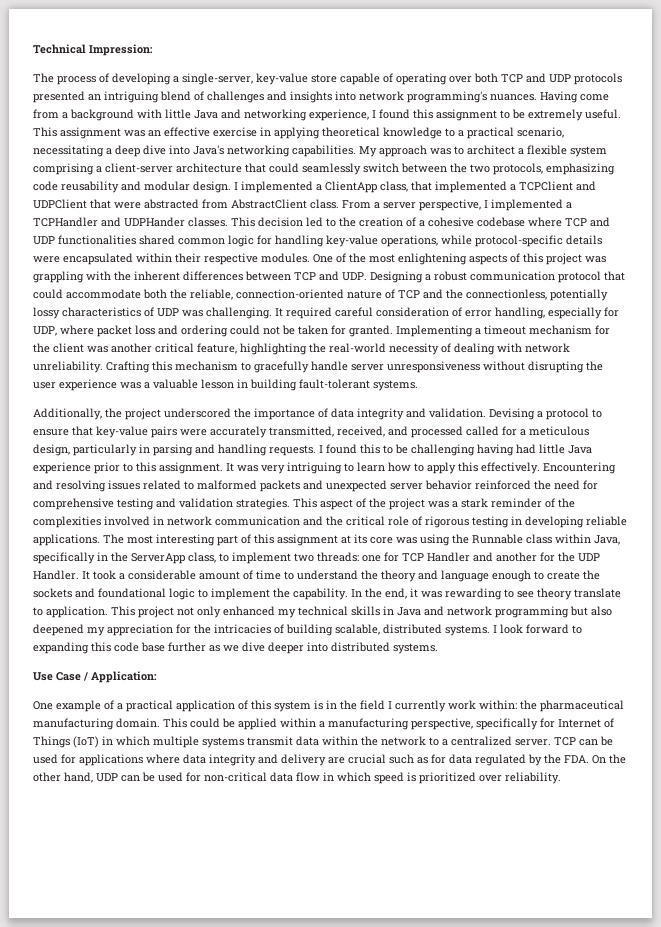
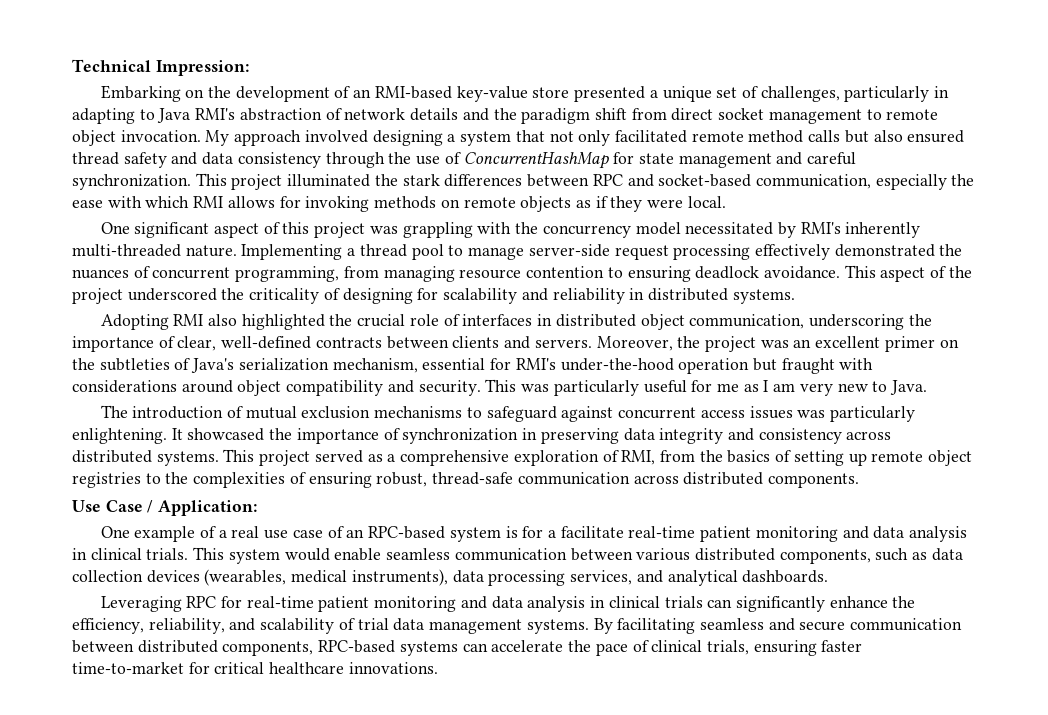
[33,73,622,85] [33,91,609,103] [33,109,621,121] [33,127,564,139] [33,145,607,157] [33,163,615,175] [33,181,596,193] [33,199,572,211] [33,217,610,227] [33,235,602,247] [33,253,507,265] The process of developing a single-server, key-value store capable of operating over both TCP and UDP protocols presented an intriguing blend of challenges and insights into network programming's nuances. Having come from a background with little Java and networking experience, I found this assignment to be extremely useful. This assignment was an effective exercise in applying theoretical knowledge to a practical scenario, necessitating a deep dive into Java's networking capabilities. My approach was to architect a flexible system comprising a client-server architecture that could seamlessly switch between the two protocols, emphasizing code reusability and modular design. I implemented a ClientApp class, that implemented a TCPClient and UDPClient that were abstracted from AbstractClient class. From a server perspective, I implemented a TCPHandler and UDPHander classes. This decision led to the creation of a cohesive codebase where TCP and UDP functionalities shared common logic for handling key-value operations, while protocol-specific details were encapsulated within their respective modules. One of the most enlightening aspects -> [100,85,950,102] [72,108,939,124] [72,130,965,146] [72,152,857,169] [72,173,975,190] [72,196,726,212] [100,222,260,238] Embarking on the development of an RMI-based key-value store presented a unique set of challenges, particularly in adapting to Java RMI's abstraction of network details and the paradigm shift from direct socket management to remote object invocation. My approach involved designing a system that not only facilitated remote method calls but also ensured thread safety and data consistency through the use of ConcurrentHashMap for state management and careful synchronization. This project illuminated the stark differences between RPC and socket-based communication, especially the ease with which RMI allows for invoking methods on remote objects as if they were local. // One significant aspect
[134,271,625,283] [33,289,608,301] [33,307,619,319] [33,325,610,337] [33,343,570,355] [33,361,603,373] [33,379,418,391] [33,408,602,420] [33,426,589,438] [33,444,592,456] [33,462,616,474] [33,480,598,492] [33,498,290,510] inherent differences between TCP and UDP. Designing a robust communication protocol that could accommodate both the reliable, connection-oriented nature of TCP and the connectionless, potentially lossy characteristics of UDP was challenging. It required careful consideration of error handling, especially for UDP, where packet loss and ordering could not be taken for granted. Implementing a timeout mechanism for the client was another critical feature, highlighting the real-world necessity of dealing with network unreliability. Crafting this mechanism to gracefully handle server unresponsiveness without disrupting the user experience was a valuable lesson in building fault-tolerant systems. // Additionally, the project underscored the importance of data integrity and validation. Devising a protocol to ensure that key-value pairs were accurately transmitted, received, and processed called for a meticulous design, particularly in parsing and handling requests. I found this to be challenging having had little Java experience prior to this assignment. It was very intriguing to learn how to apply this effectively. Encountering and resolving issues related to malformed packets and unexpected server behavior reinforced the need for comprehensive testing and validation strategies. -> [542,222,921,238] [72,244,963,260] [72,266,840,282] concurrency model necessitated by RMI's inherently multi-threaded nature. Implementing a thread pool to manage server-side request processing effectively demonstrated the nuances of concurrent programming, from managing resource contention to ensuring deadlock avoidance.
[428,498,575,508] [33,516,627,528] [33,534,620,546] [33,552,600,564] [33,570,600,582] [33,588,621,600] [33,606,612,618] [33,624,582,636] [33,642,438,654] was a stark reminder of the complexities involved in network communication and the critical role of rigorous testing in developing reliable applications. The most interesting part of this assignment at its core was using the Runnable class within Java, specifically in the ServerApp class, to implement two threads: one for TCP Handler and another for the UDP Handler. It took a considerable amount of time to understand the theory and language enough to create the sockets and foundational logic to implement the capability. In the end, it was rewarding to see theory translate to application. This project not only enhanced my technical skills in Java and network programming but also deepened my appreciation for the intricacies of building scalable, distributed systems. I look forward to expanding this code base further as we dive deeper into distributed systems. -> [127,288,795,304] [100,314,932,330] [72,336,959,352] [72,358,874,374] [72,379,928,396] [100,405,915,422] [72,428,892,444] [72,449,973,466] [72,472,859,488] underscored the criticality of designing for scalability and reliability in distributed systems. // Adopting RMI also highlighted the crucial role of interfaces in distributed object communication, underscoring the importance of clear, well-defined contracts between clients and servers. Moreover, the project was an excellent primer on the subtleties of Java's serialization mechanism, essential for RMI's under-the-hood operation but fraught with considerations around object compatibility and security. This was particularly useful for me as I am very new to Java. // The introduction of mutual exclusion mechanisms to safeguard against concurrent access issues was particularly enlightening. It showcased the importance of synchronization in preserving data integrity and consistency across distributed systems. This project served as a comprehensive exploration of RMI, from the basics of setting up remote object registries to the complexities of ensuring robust, thread-safe communication across distributed components.
[126,700,624,712] [33,718,614,730] [33,736,613,748] [33,754,626,766] [33,772,561,784] practical application of this system is in the field I currently work within: the pharmaceutical manufacturing domain. This could be applied within a manufacturing perspective, specifically for Internet of Things (IoT) in which multiple systems transmit data within the network to a centralized server. TCP can be used for applications where data integrity and delivery are crucial such as for data regulated by the FDA. On the other hand, UDP can be used for non-critical data flow in which speed is prioritized over reliability. -> [231,526,968,542] [72,547,963,564] [72,569,829,586] [100,596,916,612] [72,618,963,634] [72,640,863,656] [72,662,438,674] real use case of an RPC-based system is for a facilitate real-time patient monitoring and data analysis in clinical trials. This system would enable seamless communication between various distributed components, such as data collection devices (wearables, medical instruments), data processing services, and analytical dashboards. // Leveraging RPC for real-time patient monitoring and data analysis in clinical trials can significantly enhance the efficiency, reliability, and scalability of trial data management systems. By facilitating seamless and secure communication between distributed components, RPC-based systems can accelerate the pace of clinical trials, ensuring faster time-to-market for critical healthcare innovations.

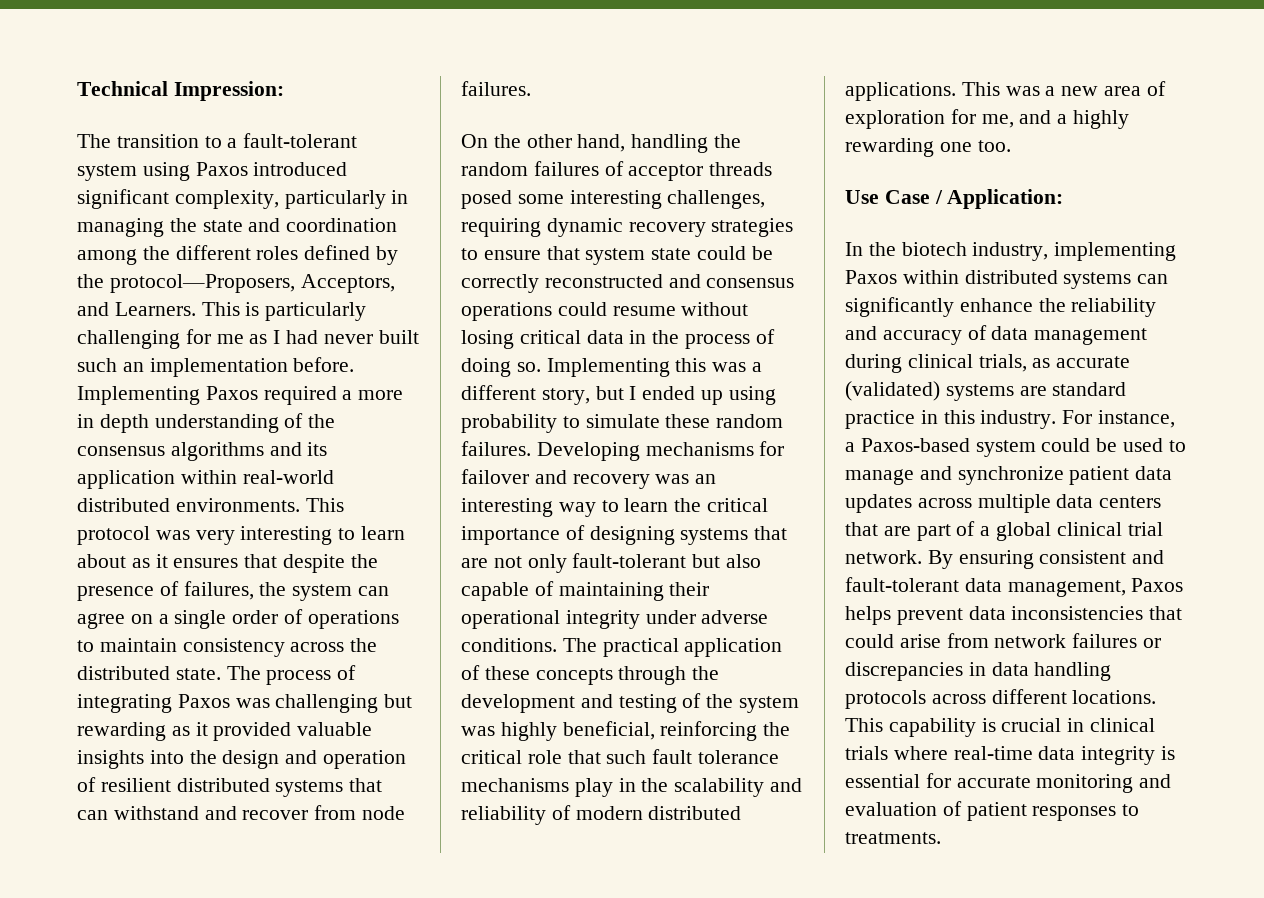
[100,85,950,102] [72,108,939,124] [72,130,965,146] [72,152,857,169] [72,173,975,190] [72,196,726,212] [100,222,921,238] [72,244,963,260] [72,265,972,282] [72,288,795,304] [100,314,932,330] [72,336,959,352] [72,358,874,374] [72,379,928,396] [100,405,915,422] [72,428,892,444] [72,449,973,466] [72,472,859,488] [72,500,258,516] [100,526,968,542] [72,547,963,564] [72,569,829,586] [100,596,916,612] [72,618,963,634] [72,640,863,656] [72,662,438,674] Embarking on the development of an RMI-based key-value store presented a unique set of challenges, particularly in adapting to Java RMI's abstraction of network details and the paradigm shift from direct socket management to remote object invocation. My approach involved designing a system that not only facilitated remote method calls but also ensured thread safety and data consistency through the use of ConcurrentHashMap for state management and careful synchronization. This project illuminated the stark differences between RPC and socket-based communication, especially the ease with which RMI allows for invoking methods on remote objects as if they were local. // One significant aspect of this project was grappling with the concurrency model necessitated by RMI's inherently multi-threaded nature. Implementing a thread pool to manage server-side request processing effectively demonstrated the nuances of concurrent programming, from managing resource contention to ensuring deadlock avoidance. This aspect of the project underscored the criticality of designing for scalability and reliability in distributed systems. // Adopting RMI also highlighted the crucial role of interfaces in distributed object communication, underscoring the importance of clear, well-defined contracts between clients and servers. Moreover, the project was an excellent primer on the subtleties of Java's serialization mechanism, essential for RMI's under-the-hood operation but fraught with considerations around object compatibility and security. This was particularly useful for me as I am very new to Java. // The introduction of mutual exclusion mechanisms to safeguard against concurrent access issues was particularly enlightening. It showcased the importance of synchronization in preserving data integrity and consistency across distributed systems. This project served as a comprehensive exploration of RMI, from the basics of setting up remote object registries to the complexities of ensuring robust, thread-safe communication across distributed components. // Use Case / Application: // One example of a real use case of an RPC-based system is for a facilitate real-time patient monitoring and data analysis in clinical trials. This system would enable seamless communication between various distributed components, such as data collection devices (wearables, medical instruments), data processing services, and analytical dashboards. // Leveraging RPC for real-time patient monitoring and data analysis in clinical trials can significantly enhance the efficiency, reliability, and scalability of trial data management systems. By facilitating seamless and secure communication between distributed components, RPC-based systems can accelerate the pace of clinical trials, ensuring faster time-to-market for critical healthcare innovations. -> [77,133,358,148] [77,162,348,181] [77,189,409,209] [77,218,398,237] [77,245,399,265] [77,274,395,293] [77,302,367,321] [77,329,419,349] [77,357,355,377] [77,386,404,405] [77,413,336,433] [77,442,328,461] [77,470,334,489] [77,498,344,512] [77,526,406,545] [77,554,378,573] [77,581,390,601] [77,609,399,629] [77,638,378,657] [77,665,357,685] [77,694,413,713] [77,722,373,741] [77,750,407,769] [77,777,383,797] [77,805,406,820] [461,81,531,96] [461,134,742,153] [461,161,773,181] [461,190,766,209] [461,218,794,237] [461,246,773,265] [461,274,795,293] [461,302,749,321] [461,329,775,349] [461,358,763,377] [461,385,776,405] [461,414,784,433] [461,441,785,461] [461,469,717,489] [461,498,769,517] [461,525,788,545] [461,553,762,573] [461,581,710,601] [461,610,769,629] [461,638,783,657] [461,665,720,685] [461,693,800,713] [461,721,791,741] [461,749,780,764] [461,778,803,797] [461,805,742,825] [845,81,1166,101] [845,109,1130,129] [845,138,1011,157] [845,189,1064,209] [845,242,1177,261] [845,270,1169,289] [845,297,1157,317] [845,325,1148,345] [845,354,1131,373] [845,381,1127,401] [845,410,1176,429] [845,438,1186,457] [845,466,1173,485] [845,494,1162,513] [845,521,1163,541] [845,550,1165,569] [845,577,1184,597] [845,606,1183,625] [845,633,1162,648] [845,662,1112,681] [845,689,1157,709] [845,718,1156,737] [845,746,1176,765] [845,773,1172,793] [845,801,1140,821] [845,832,941,844] The transition to a fault-tolerant system using Paxos introduced significant complexity, particularly in managing the state and coordination among the different roles defined by the protocol—Proposers, Acceptors, and Learners. This is particularly challenging for me as I had never built such an implementation before. Implementing Paxos required a more in depth understanding of the consensus algorithms and its application within real-world distributed environments. This protocol was very interesting to learn about as it ensures that despite the presence of failures, the system can agree on a single order of operations to maintain consistency across the distributed state. The process of integrating Paxos was challenging but rewarding as it provided valuable insights into the design and operation of resilient distributed systems that can withstand and recover from node failures. // On the other hand, handling the random failures of acceptor threads posed some interesting challenges, requiring dynamic recovery strategies to ensure that system state could be correctly reconstructed and consensus operations could resume without losing critical data in the process of doing so. Implementing this was a different story, but I ended up using probability to simulate these random failures. Developing mechanisms for failover and recovery was an interesting way to learn the critical importance of designing systems that are not only fault-tolerant but also capable of maintaining their operational integrity under adverse conditions. The practical application of these concepts through the development and testing of the system was highly beneficial, reinforcing the critical role that such fault tolerance mechanisms play in the scalability and reliability of modern distributed applications. This was a new area of exploration for me, and a highly rewarding one too. // Use Case / Application: // In the biotech industry, implementing Paxos within distributed systems can significantly enhance the reliability and accuracy of data management during clinical trials, as accurate (validated) systems are standard practice in this industry. For instance, a Paxos-based system could be used to manage and synchronize patient data updates across multiple data centers that are part of a global clinical trial network. By ensuring consistent and fault-tolerant data management, Paxos helps prevent data inconsistencies that could arise from network failures or discrepancies in data handling protocols across different locations. This capability is crucial in clinical trials where real-time data integrity is essential for accurate monitoring and evaluation of patient responses to treatments.

